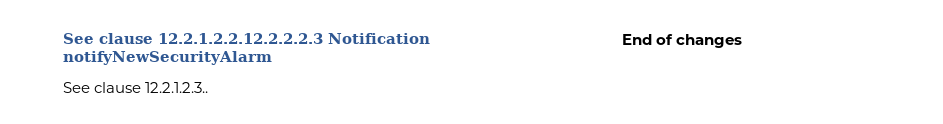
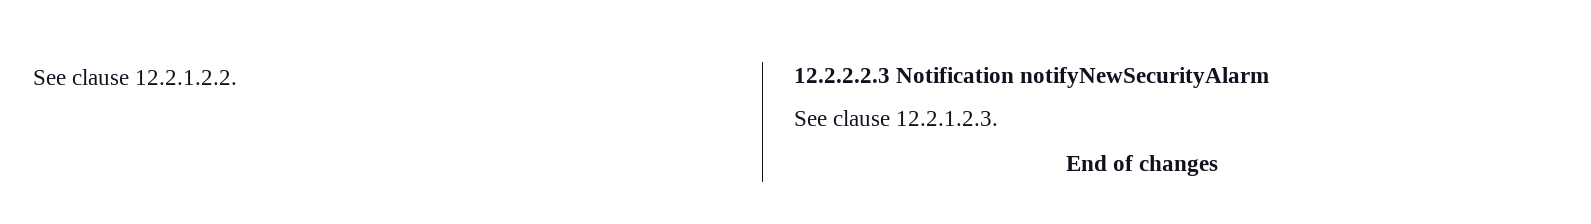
[63,33,323,44] See clause 12.2.1.2.2.12.2.2.2.3 -> [33,69,238,85] [794,68,890,83] See clause 12.2.1.2.2. // 12.2.2.2.3
[145,82,209,93] 12.2.1.2.3.. -> [896,111,999,126] 12.2.1.2.3.

